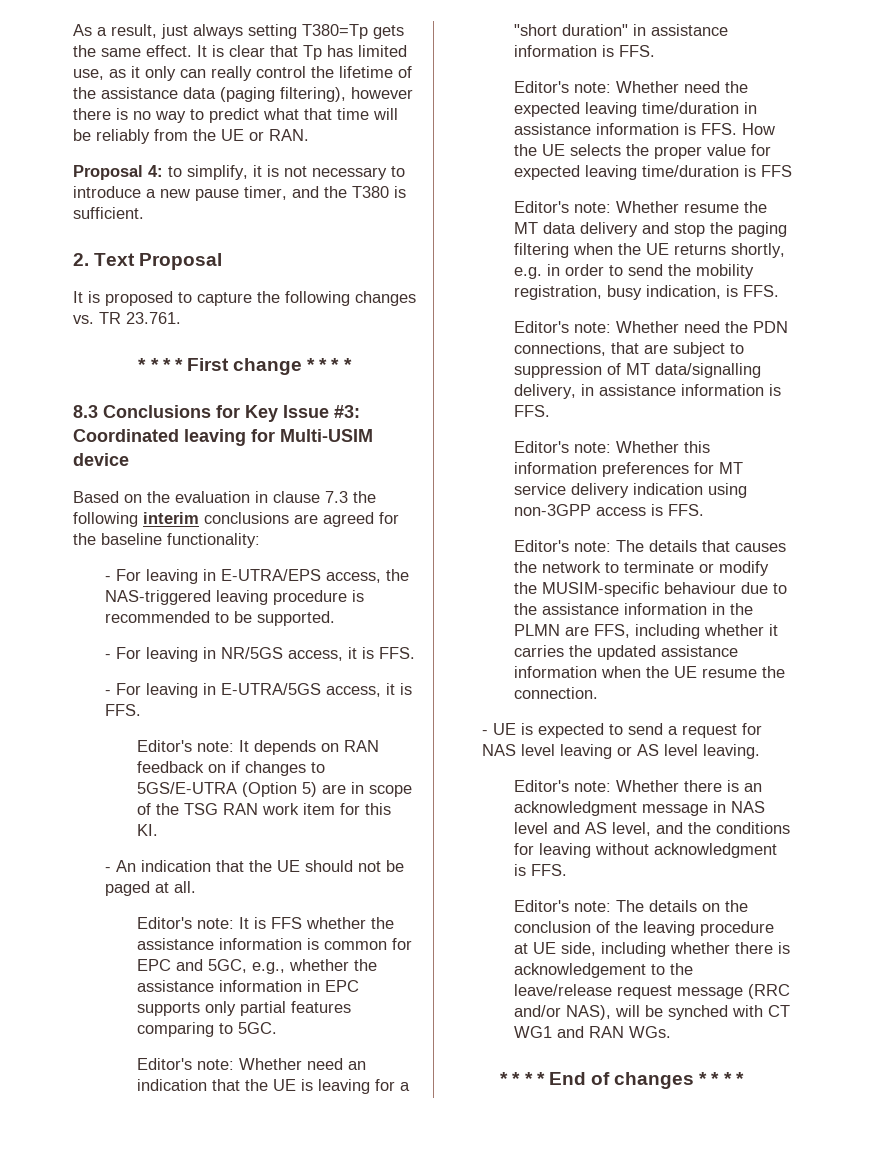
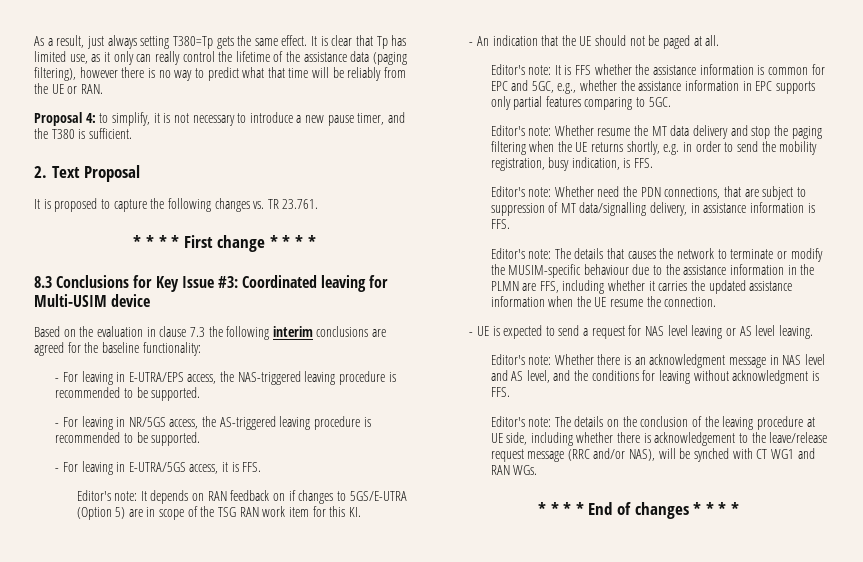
[348,647,416,659] it is FFS. -> [202,416,371,430] [55,432,201,446] the AS-triggered leaving procedure is recommended to be supported.
[137,1058,367,1070] [137,1079,411,1094] [514,24,729,36] [514,45,656,57] [514,81,749,93] [514,102,758,117] [514,123,776,135] [514,144,772,159] [514,165,793,180] // Editor's note: Whether need an indication that the UE is leaving for a "short duration" in assistance information is FFS. // Editor's note: Whether need the expected leaving time/duration in assistance information is FFS. How the UE selects the proper value for expected leaving time/duration is FFS -> (671, 102) none
[514,441,711,453] [514,462,744,477] [514,483,748,498] [514,504,705,516] // Editor's note: Whether this information preferences for MT service delivery indication using non-3GPP access is FFS. -> (510, 224) none

